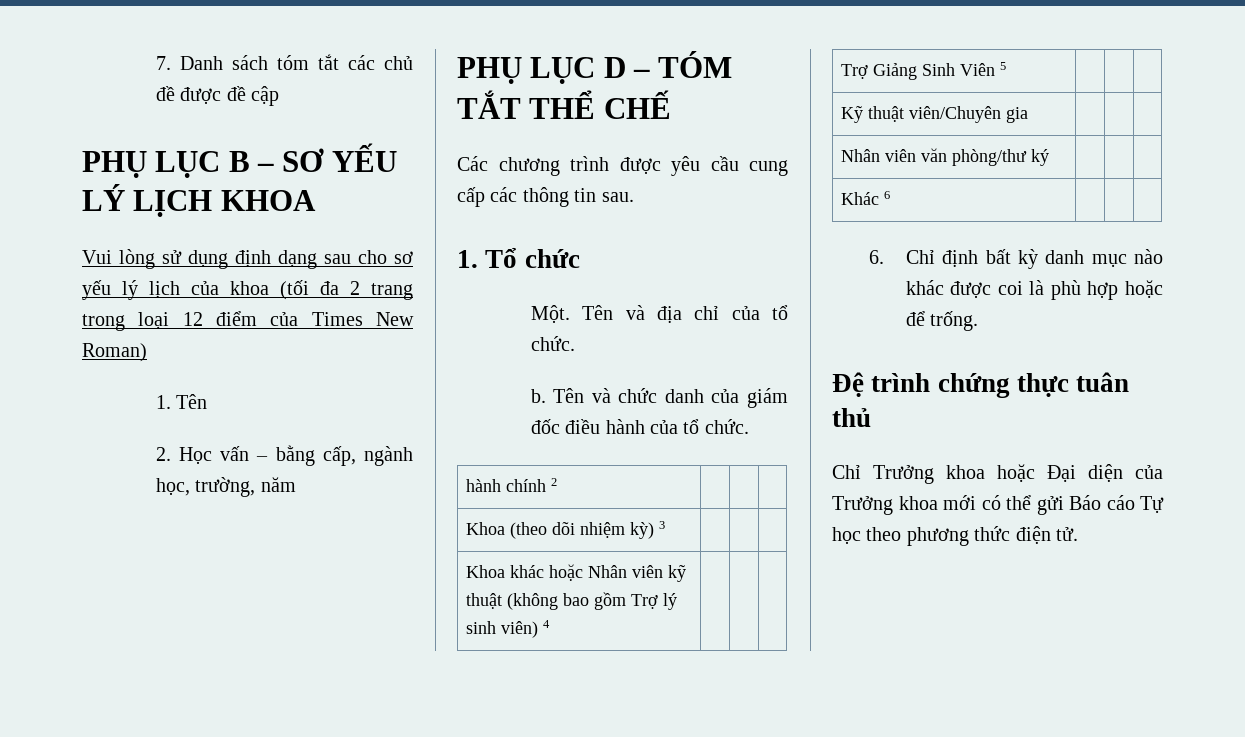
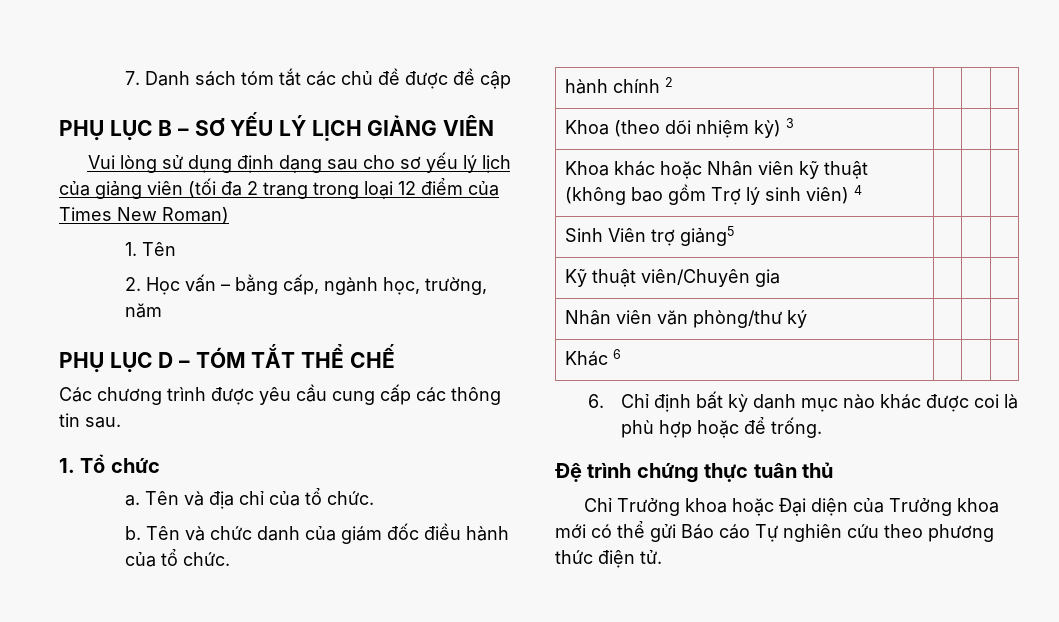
[220,190,316,211] KHOA -> [367,115,495,136] GIẢNG VIÊN
[230,281,269,295] khoa -> [95,181,183,199] giảng viên
[530,305,570,323] Một. -> [124,495,140,506] a.
[841,62,1007,80] Trợ Giảng Sinh Viên 5 -> [564,226,734,246] Sinh Viên trợ giảng5
[832,527,861,544] học -> [783,524,879,542] nghiên cứu

